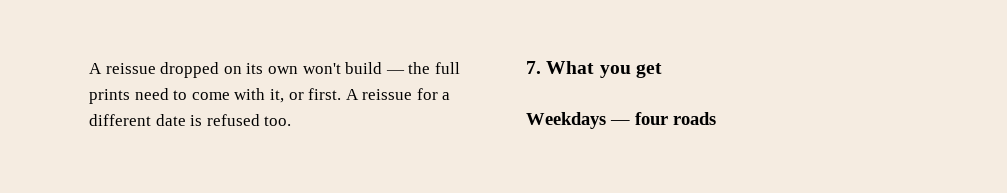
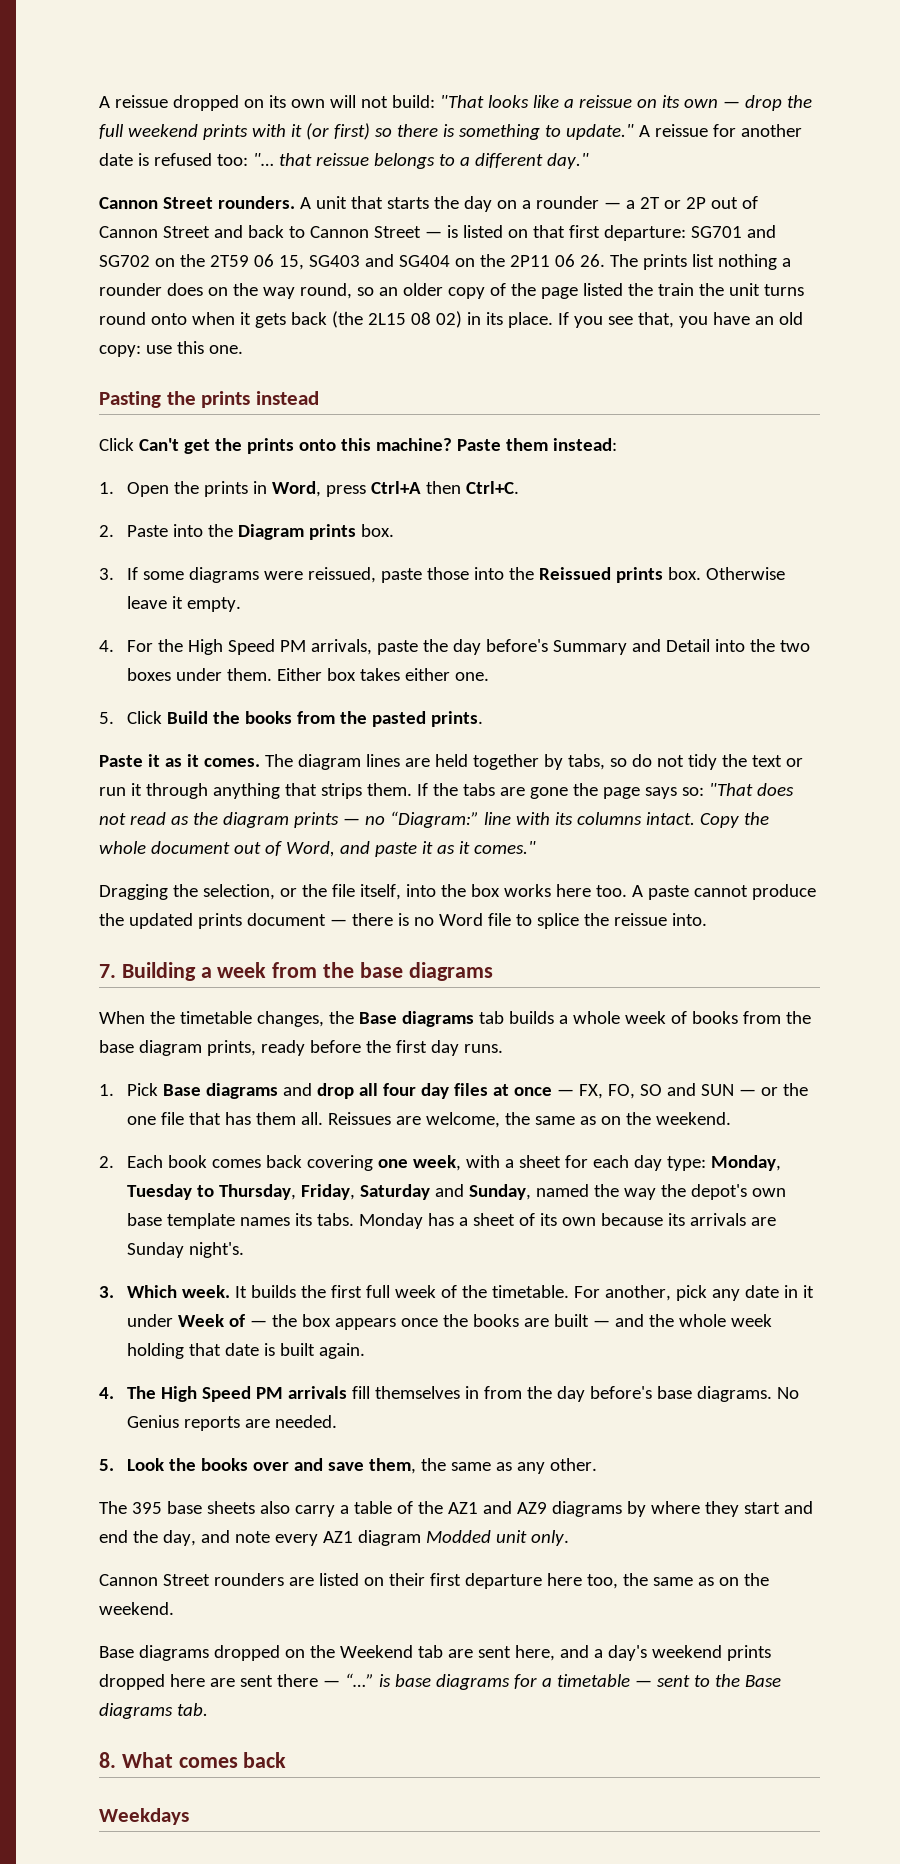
[302,62,460,74] [89,88,342,104] won't build — the full prints need to come with it, or first. -> [329,95,812,111] [99,123,634,140] will not build: "That looks like a reissue on its own — drop the full weekend prints with it (or first) so there is something to update."
[442,92,451,100] [89,114,151,126] a different -> [740,124,802,137] another
[264,116,292,126] [526,61,662,78] [526,112,716,129] too. // 7. What you get // Weekdays — four roads -> [216,153,589,169] [99,196,758,212] [99,225,776,241] [99,254,791,270] [99,283,804,299] [99,311,803,328] [99,341,243,357] [99,391,319,408] [99,438,617,454] [99,481,520,497] [99,524,395,540] [99,567,786,583] [127,596,242,612] [99,639,811,655] [127,668,490,681] [99,711,484,727] [99,754,803,770] [99,783,794,799] [99,811,769,828] [99,841,536,857] [99,884,816,900] [99,913,707,929] [99,962,493,981] [99,1011,811,1027] [99,1040,503,1056] [99,1083,809,1099] [127,1112,732,1128] [99,1155,782,1171] [127,1184,787,1200] [127,1213,777,1229] [127,1242,245,1258] [99,1285,815,1301] [127,1314,773,1330] [127,1343,366,1359] [99,1386,800,1402] [127,1415,338,1431] [99,1458,598,1474] [99,1501,813,1517] [99,1530,569,1546] [99,1573,769,1589] [99,1602,174,1615] [99,1645,771,1661] [99,1673,781,1690] [99,1703,208,1719] [99,1752,287,1768] [99,1808,189,1825] too: "… that reissue belongs to a different day." // Cannon Street rounders. A unit that starts the day on a rounder — a 2T or 2P out of Cannon Street and back to Cannon Street — is listed on that first departure: SG701 and SG702 on the 2T59 06 15, SG403 and SG404 on the 2P11 06 26. The prints list nothing a rounder does on the way round, so an older copy of the page listed the train the unit turns round onto when it gets back (the 2L15 08 02) in its place. If you see that, you have an old copy: use this one. // Pasting the prints instead // Click Can't get the prints onto this machine? Paste them instead: // 1. Open the prints in Word, press Ctrl+A then Ctrl+C. // 2. Paste into the Diagram prints box. // 3. If some diagrams were reissued, paste those into the Reissued prints box. Otherwise leave it empty. // 4. For the High Speed PM arrivals, paste the day before's Summary and Detail into the two boxes under them. Either box takes either one. // 5. Click Build the books from the pasted prints. // Paste it as it comes. The diagram lines are held together by tabs, so do not tidy the text or run it through anything that strips them. If the tabs are gone the page says so: "That does not read as the diagram prints — no “Diagram:” line with its columns intact. Copy the whole document out of Word, and paste it as it comes." // Dragging the selection, or the file itself, into the box works here too. A paste cannot produce the updated prints document — there is no Word file to splice the reissue into. // 7. Building a week from the base diagrams // When the timetable changes, the Base diagrams tab builds a whole week of books from the base diagram prints, ready before the first day runs. // 1. Pick Base diagrams and drop all four day files at once — FX, FO, SO and SUN — or the one file that has them all. Reissues are welcome, the same as on the weekend. // 2. Each book comes back covering one week, with a sheet for each day type: Monday, Tuesday to Thursday, Friday, Saturday and Sunday, named the way the depot's own base template names its tabs. Monday has a sheet of its own because its arrivals are Sunday night's. // 3. Which week. It builds the first full week of the timetable. For another, pick any date in it under Week of — the box appears once the books are built — and the whole week holding that date is built again. // 4. The High Speed PM arrivals fill themselves in from the day before's base diagrams. No Genius reports are needed. // 5. Look the books over and save them, the same as any other. // The 395 base sheets also carry a table of the AZ1 and AZ9 diagrams by where they start and end the day, and note every AZ1 diagram Modded unit only. // Cannon Street rounders are listed on their first departure here too, the same as on the weekend. // Base diagrams dropped on the Weekend tab are sent here, and a day's weekend prints dropped here are sent there — “…” is base diagrams for a timetable — sent to the Base diagrams tab. // 8. What comes back // Weekdays

